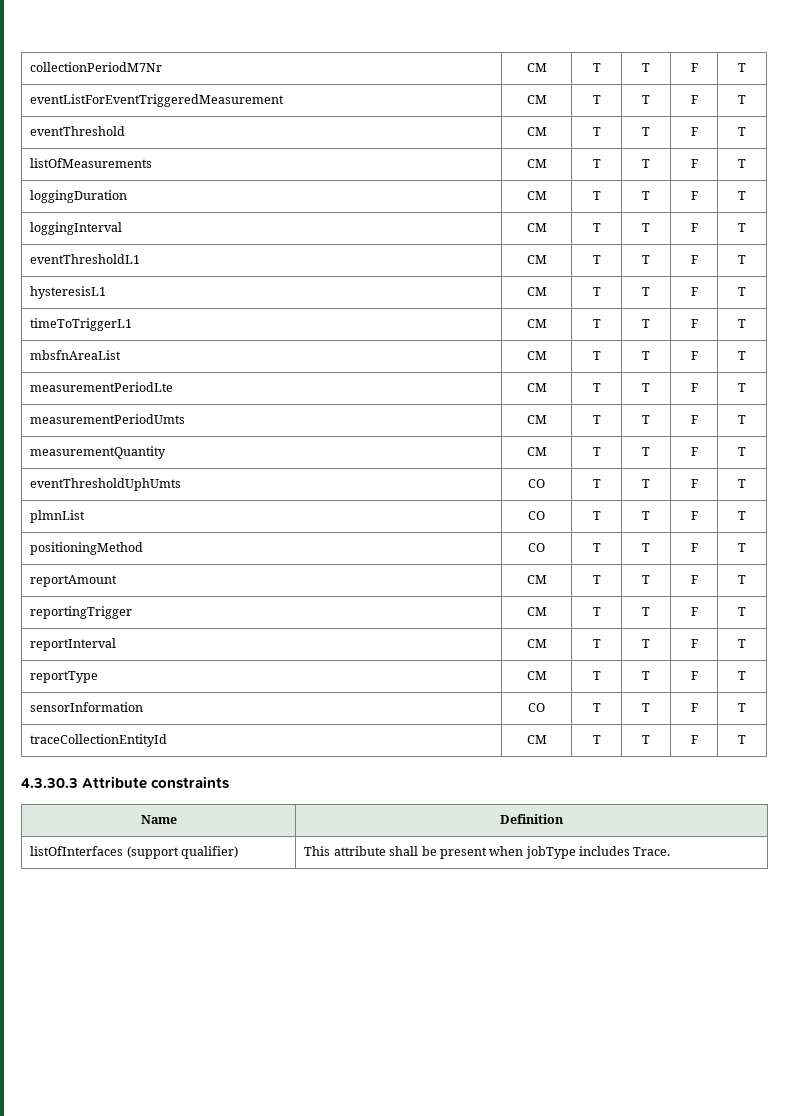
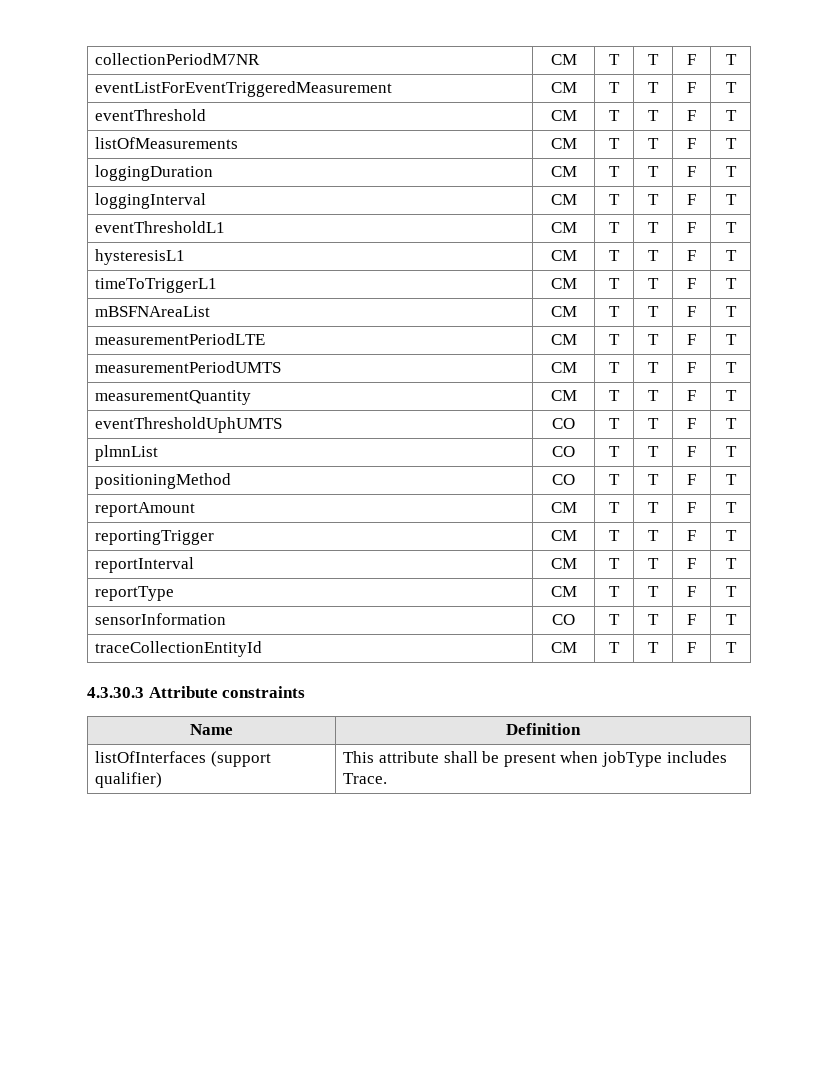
[30,62,163,72] collectionPeriodM7Nr -> [95,53,261,65] collectionPeriodM7NR
[30,350,122,360] [526,351,547,360] [592,351,601,360] [642,351,650,360] [690,351,698,360] [738,351,746,360] [30,382,174,392] [526,383,547,392] [592,383,601,392] [642,383,650,392] [690,383,698,392] [738,383,746,392] [30,414,186,424] mbsfnAreaList | CM | T | T | F | T // measurementPeriodLte | CM | T | T | F | T // measurementPeriodUmts -> [95,306,211,317] [550,306,577,317] [609,306,620,317] [648,306,659,317] [687,306,696,317] [725,306,737,317] [95,333,266,345] [550,334,577,345] [609,334,620,345] [648,334,659,345] [687,334,696,345] [725,334,737,345] [95,361,282,373] mBSFNAreaList | CM | T | T | F | T // measurementPeriodLTE | CM | T | T | F | T // measurementPeriodUMTS
[30,478,182,491] eventThresholdUphUmts -> [95,417,283,433] eventThresholdUphUMTS

